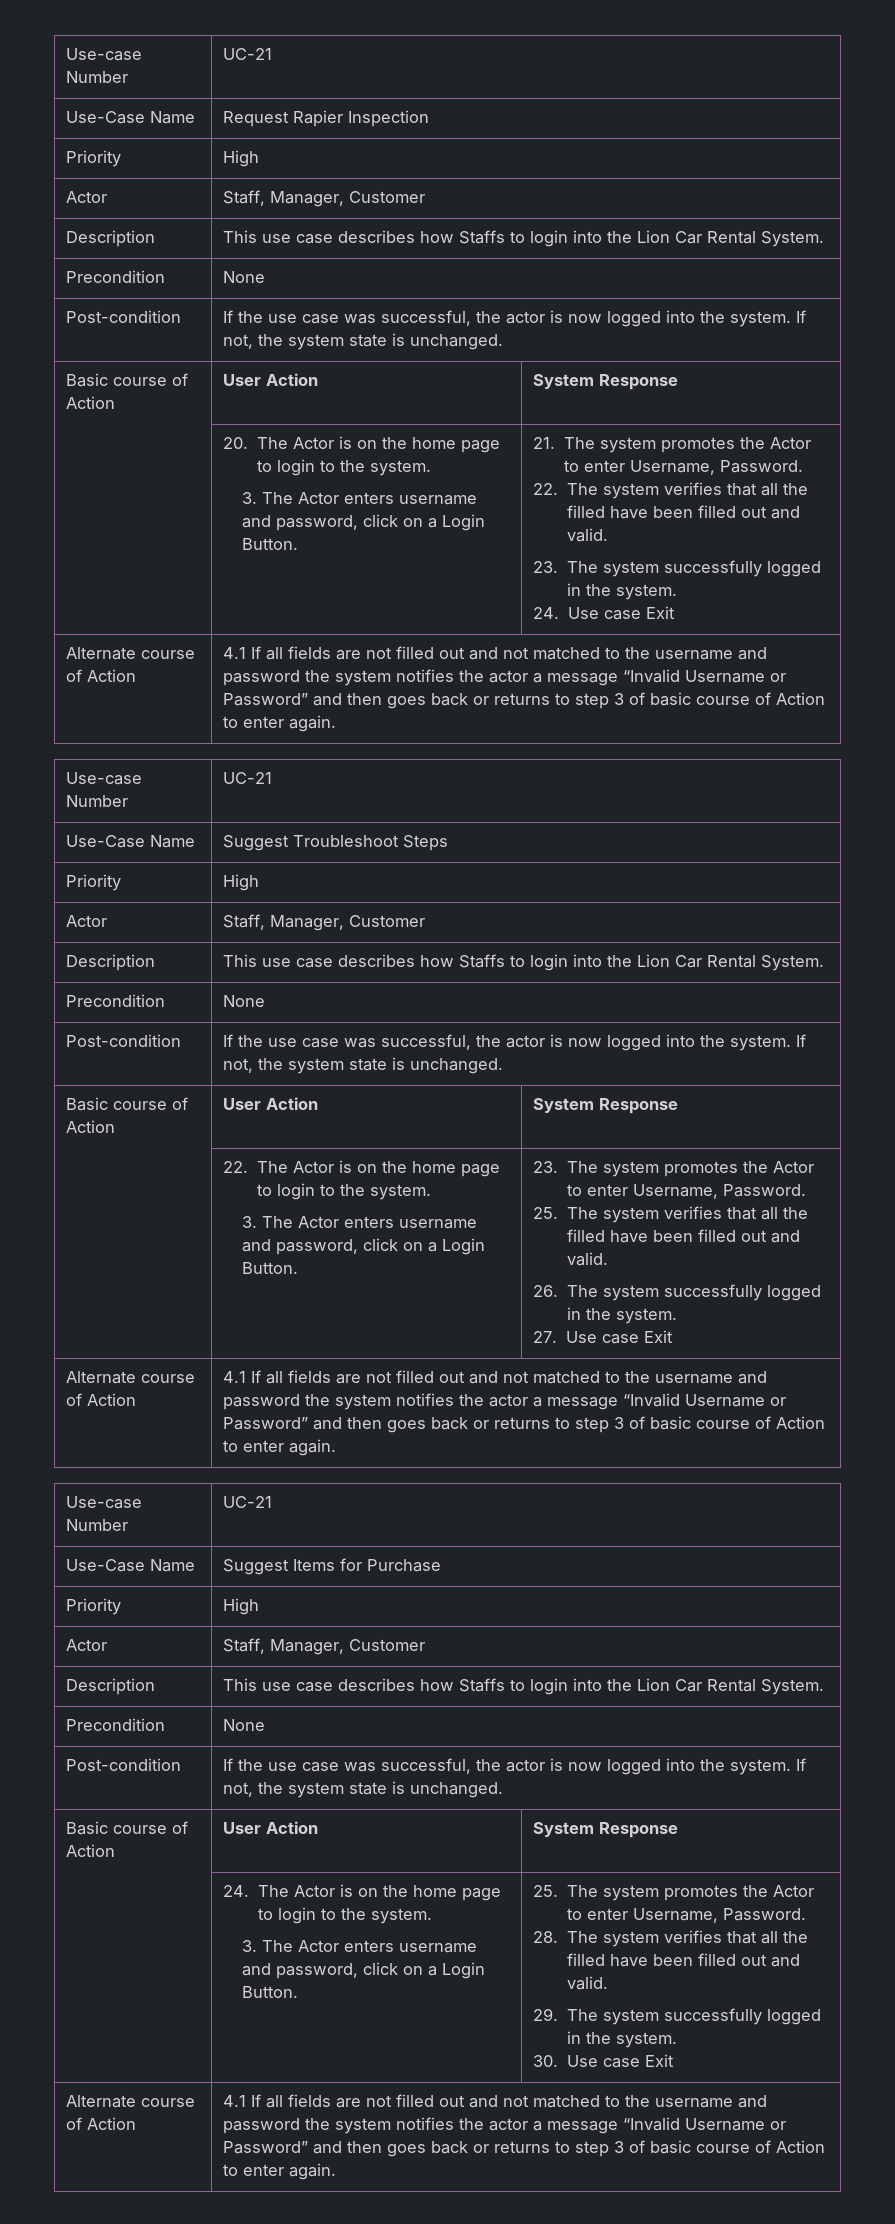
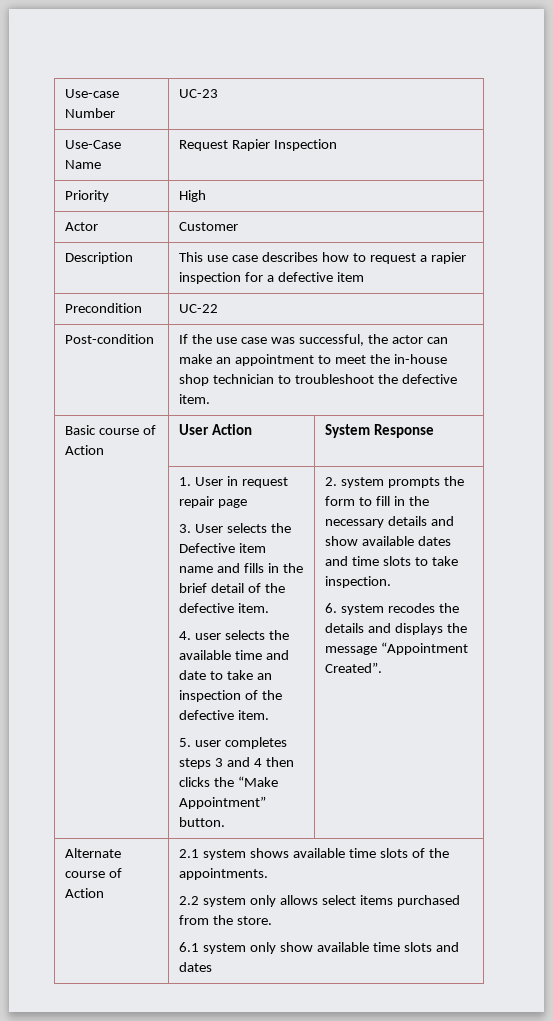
[66,48,143,61] [66,71,129,83] [223,48,273,60] Use-case Number | UC-21 -> [65,89,120,98] [65,108,116,118] [179,89,219,98] Use-case Number | UC-23
[223,190,426,207] [66,230,156,247] [223,230,825,247] [66,270,166,283] [223,271,266,283] [66,310,182,323] [223,310,807,327] [223,333,504,350] [66,373,189,387] [66,396,116,409] [223,373,319,386] [533,374,679,390] [223,436,500,453] [256,459,431,476] [241,492,477,505] [241,514,485,531] [241,538,298,550] [533,437,811,453] [563,460,803,475] [533,482,808,499] [566,505,800,519] [566,528,608,542] [533,560,821,577] [566,583,677,600] [533,606,675,620] [66,647,196,660] [66,669,137,682] [223,646,768,660] [223,669,787,686] [223,692,826,709] [223,715,337,732] [66,772,143,785] [66,795,129,807] [223,772,273,784] [66,835,196,848] [223,835,449,851] [66,874,122,891] [223,874,260,891] [66,915,108,927] [223,914,426,931] [66,954,156,971] [223,954,825,971] [66,994,166,1007] [223,995,266,1007] [66,1034,182,1047] [223,1034,807,1051] [223,1057,504,1074] [66,1097,189,1111] [66,1120,116,1133] [223,1097,319,1110] [533,1098,679,1114] [223,1160,500,1177] [256,1183,431,1200] [241,1216,477,1229] [241,1238,485,1255] [241,1262,298,1274] [533,1161,814,1177] [566,1184,806,1199] [533,1206,808,1223] [566,1229,800,1243] [566,1252,608,1266] [533,1284,821,1301] [566,1307,677,1324] [533,1330,673,1344] [66,1371,196,1384] [66,1393,137,1406] [223,1370,768,1384] [223,1393,787,1410] [223,1416,826,1433] [223,1439,337,1456] [66,1496,143,1509] [66,1519,129,1531] [223,1496,273,1508] [66,1559,196,1572] [223,1558,442,1575] [66,1598,122,1615] [223,1598,260,1615] [66,1639,108,1651] [223,1638,426,1655] [66,1678,156,1695] [223,1678,825,1695] [66,1718,166,1731] [223,1719,266,1731] [66,1758,182,1771] [223,1758,807,1775] [223,1781,504,1798] [66,1821,189,1835] [66,1844,116,1857] [223,1821,319,1834] [533,1822,679,1838] [223,1884,501,1901] [257,1907,432,1924] [241,1940,477,1953] [241,1962,485,1979] [241,1986,298,1998] [533,1885,814,1901] [566,1908,806,1923] [533,1930,808,1947] [566,1953,800,1967] [566,1976,608,1990] [533,2008,821,2025] [566,2031,677,2048] [533,2054,674,2068] [66,2095,196,2108] [66,2117,137,2130] [223,2094,768,2108] [223,2117,787,2134] [223,2140,826,2157] [223,2163,337,2180] Staff, Manager, Customer // Description | This use case describes how Staffs to login into the Lion Car Rental System. // Precondition | None // Post-condition | If the use case was successful, the actor is now logged into the system. If not, the system state is unchanged. // Basic course of Action | User Action | System Response // | 20. The Actor is on the home page to login to the system. // 3. The Actor enters username and password, click on a Login Button. | 21. The system promotes the Actor to enter Username, Password. // 22. The system verifies that all the filled have been filled out and valid. // 23. The system successfully logged in the system. // 24. Use case Exit // Alternate course of Action | 4.1 If all fields are not filled out and not matched to the username and password the system notifies the actor a message “Invalid Username or Password” and then goes back or returns to step 3 of basic course of Action to enter again. // Use-case Number | UC-21 // Use-Case Name | Suggest Troubleshoot Steps // Priority | High // Actor | Staff, Manager, Customer // Description | This use case describes how Staffs to login into the Lion Car Rental System. // Precondition | None // Post-condition | If the use case was successful, the actor is now logged into the system. If not, the system state is unchanged. // Basic course of Action | User Action | System Response // | 22. The Actor is on the home page to login to the system. // 3. The Actor enters username and password, click on a Login Button. | 23. The system promotes the Actor to enter Username, Password. // 25. The system verifies that all the filled have been filled out and valid. // 26. The system successfully logged in the system. // 27. Use case Exit // Alternate course of Action | 4.1 If all fields are not filled out and not matched to the username and password the system notifies the actor a message “Invalid Username or Password” and then goes back or returns to step 3 of basic course of Action to enter again. // Use-case Number | UC-21 // Use-Case Name | Suggest Items for Purchase // Priority | High // Actor | Staff, Manager, Customer // Description | This use case describes how Staffs to login into the Lion Car Rental System. // Precondition | None // Post-condition | If the use case was successful, the actor is now logged into the system. If not, the system state is unchanged. // Basic course of Action | User Action | System Response // | 24. The Actor is on the home page to login to the system. // 3. The Actor enters username and password, click on a Login Button. | 25. The system promotes the Actor to enter Username, Password. // 28. The system verifies that all the filled have been filled out and valid. // 29. The system successfully logged in the system. // 30. Use case Exit // Alternate course of Action | 4.1 If all fields are not filled out and not matched to the username and password the system notifies the actor a message “Invalid Username or Password” and then goes back or returns to step 3 of basic course of Action to enter again. -> [179,222,239,231] [65,252,134,264] [179,252,466,264] [179,272,364,284] [65,303,143,313] [179,304,219,313] [65,334,155,344] [179,334,448,346] [179,354,447,366] [179,374,457,386] [179,394,211,404] [65,425,157,435] [65,445,105,455] [179,424,253,435] [325,424,435,438] [179,476,289,488] [179,496,248,508] [179,523,292,533] [179,543,267,553] [179,563,303,573] [179,583,286,593] [179,603,270,613] [179,630,290,640] [179,650,290,660] [179,670,273,680] [179,690,283,702] [179,710,270,720] [179,737,288,749] [179,757,294,769] [179,776,279,787] [179,796,267,809] [179,817,226,827] [325,476,465,488] [325,496,429,506] [325,516,455,528] [325,536,452,546] [325,556,458,566] [325,576,392,588] [325,603,460,615] [325,623,468,635] [325,642,469,655] [325,662,383,673] [65,848,122,858] [65,868,123,878] [65,888,105,898] [179,848,449,860] [179,868,269,880] [179,895,460,907] [179,915,273,925] [179,942,459,954] [179,962,213,972] Customer // Description | This use case describes how to request a rapier inspection for a defective item // Precondition | UC-22 // Post-condition | If the use case was successful, the actor can make an appointment to meet the in-house shop technician to troubleshoot the defective item. // Basic course of Action | User Action | System Response // | 1. User in request repair page // 3. User selects the Defective item name and fills in the brief detail of the defective item. // 4. user selects the available time and date to take an inspection of the defective item. // 5. user completes steps 3 and 4 then clicks the “Make Appointment” button. | 2. system prompts the form to fill in the necessary details and show available dates and time slots to take inspection. // 6. system recodes the details and displays the message “Appointment Created”. // Alternate course of Action | 2.1 system shows available time slots of the appointments. // 2.2 system only allows select items purchased from the store. // 6.1 system only show available time slots and dates

